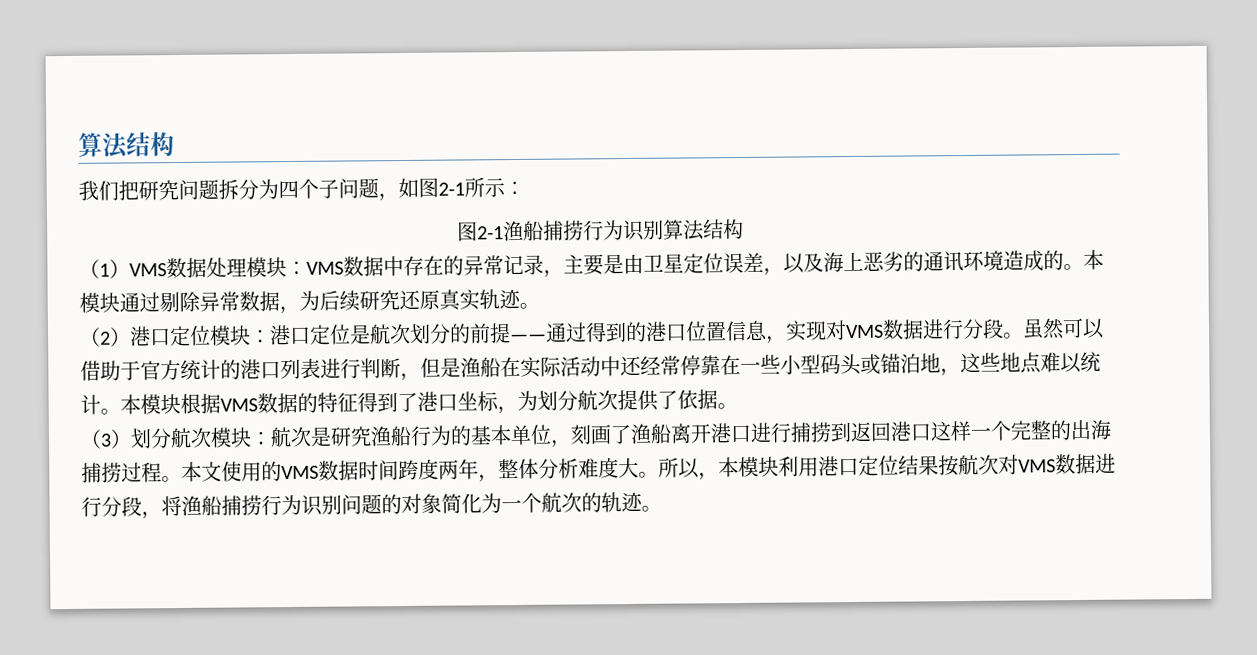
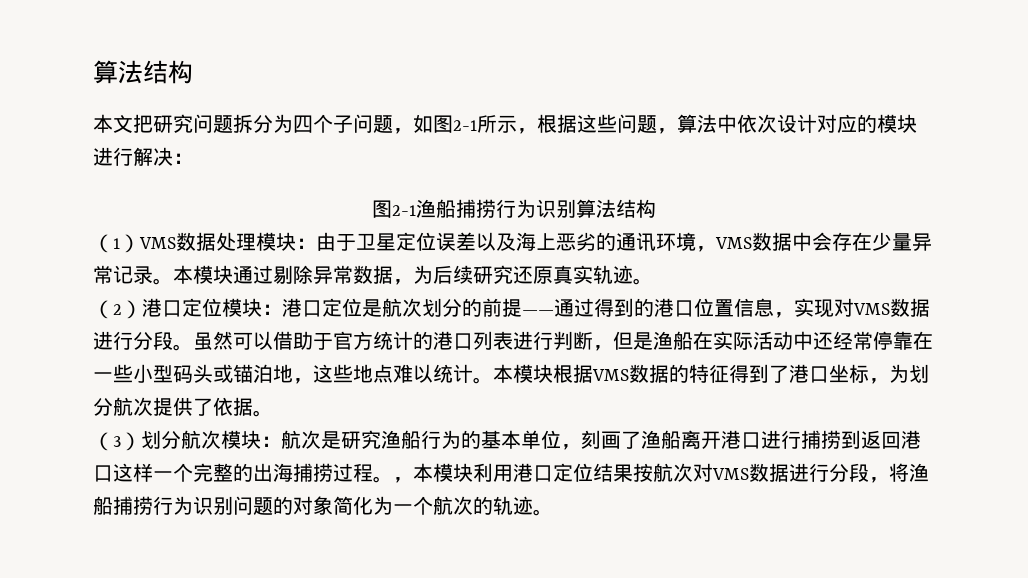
[78,132,175,159] [78,180,119,201] 算法结构 // 我们 -> [93,60,193,84] [93,114,133,133] 算法结构 // 本文
(506, 188) none -> [517,114,917,134] [93,147,173,166] ，根据这些问题，算法中依次设计对应的模块进行解决
[306,253,644,278] VMS数据中存在的异常记录，主要是由 -> [316,232,356,251] 由于
[763,267,784,276] ， -> (476, 241) none
[1003,250,1064,272] 造成的 -> [696,232,932,252] [93,265,153,284] ，VMS数据中会存在少量异常记录
[181,457,700,483] 本文使用的VMS数据时间跨度两年，整体分析难度大。所以 -> (393, 479) none

